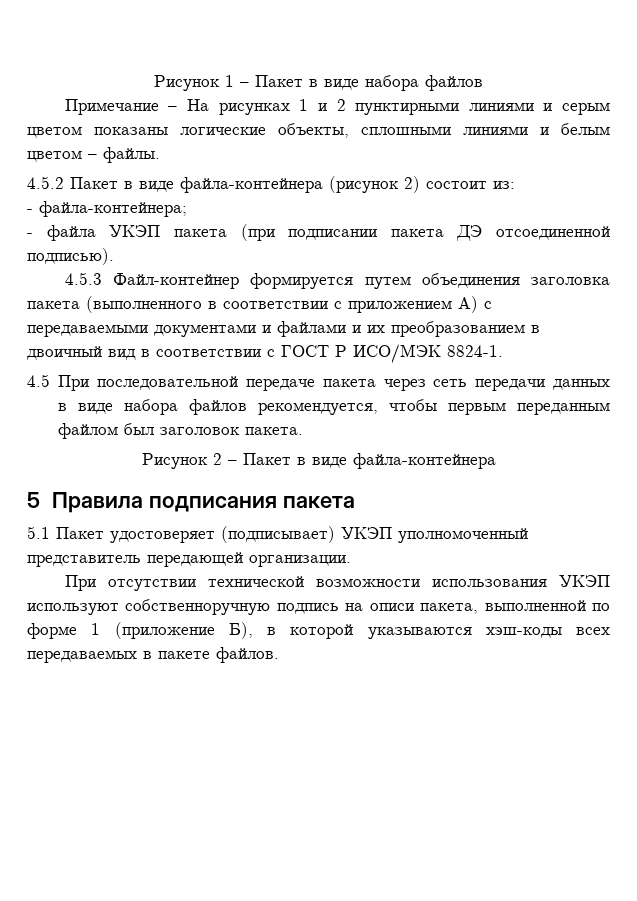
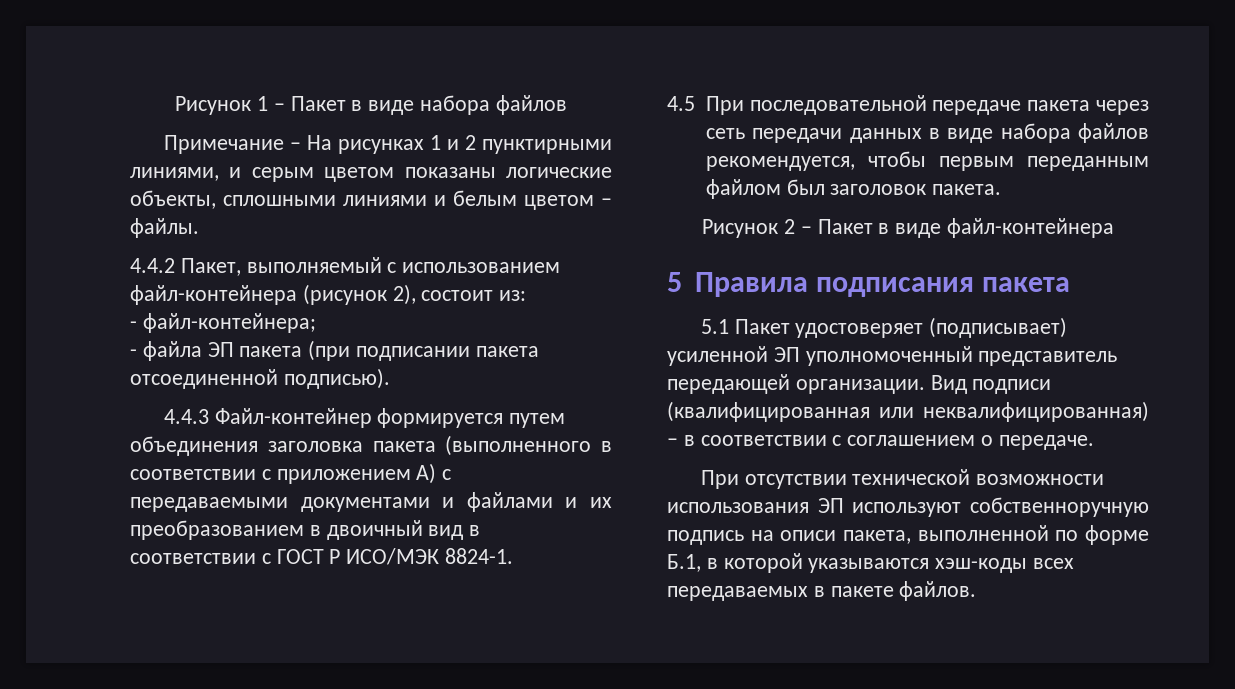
[468,102,534,111] линиями -> [130,167,219,181] линиями,
[27,176,420,193] 4.5.2 Пакет в виде файла-контейнера (рисунок 2) -> [130,257,561,276] [130,284,416,305] 4.4.2 Пакет, выполняемый с использованием файл-контейнера (рисунок 2),
[39,201,187,217] файла-контейнера; -> [142,313,316,333] файл-контейнера;
[109,225,161,237] УКЭП -> [207,342,234,357] ЭП
[456,225,483,241] ДЭ -> (539, 351) none
[64,272,102,285] 4.5.3 -> [163,409,209,424] 4.4.3
[352,453,496,469] файла-контейнера -> [946,218,1114,238] файл-контейнера
[341,527,392,539] УКЭП -> [667,346,800,366] усиленной ЭП
(351, 561) none -> [930,375,1052,394] [667,401,1149,422] [667,435,1094,450] Вид подписи (квалифицированная или неквалифицированная) – в соответствии с соглашением о передаче.
[559,575,610,587] УКЭП -> [817,498,844,513] ЭП
[91,622,253,639] 1 (приложение Б), -> [667,554,701,572] Б.1,

